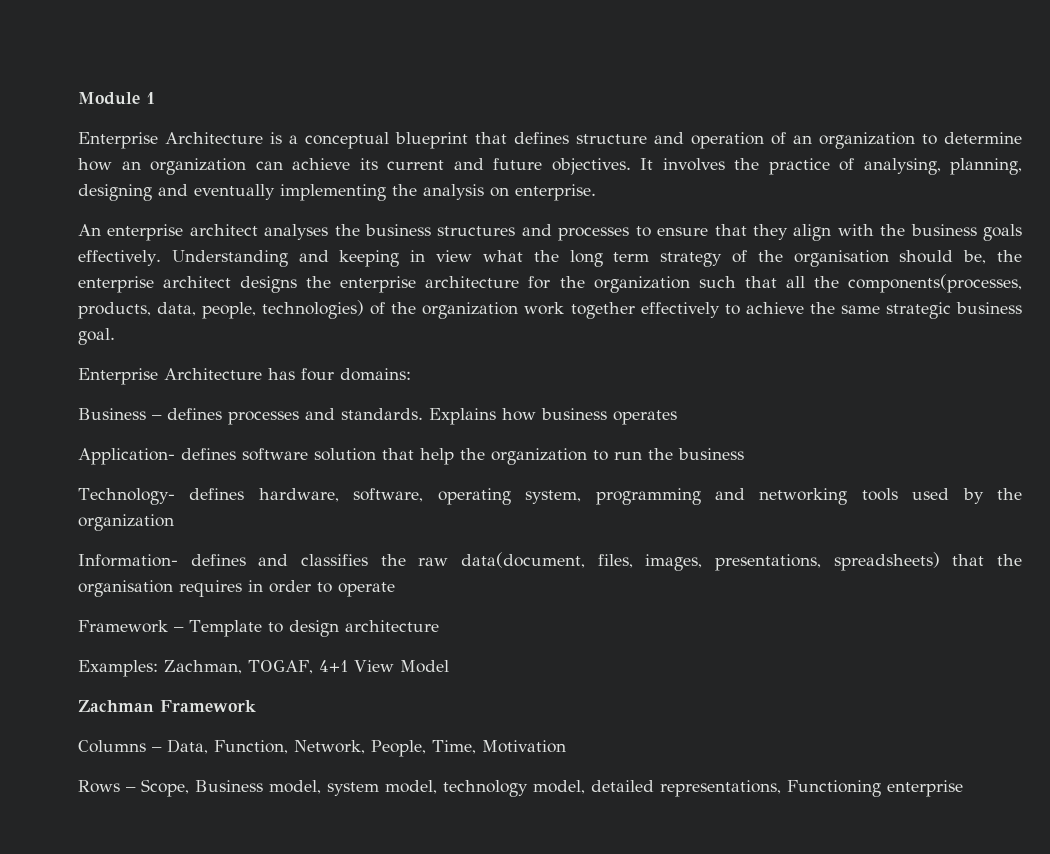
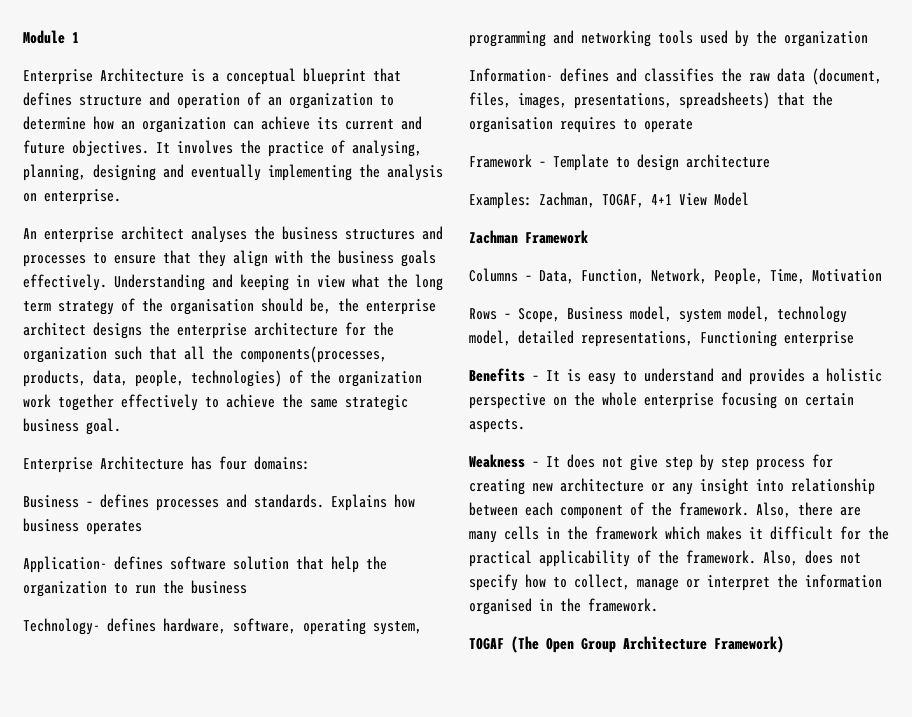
[461,552,585,568] data(document, -> [777,68,882,85] data (document,
[248,580,311,593] in order -> (616, 125) none
(963, 788) none -> [469,368,882,385] [469,392,854,409] [469,419,525,433] [469,454,833,471] [469,478,875,495] [469,502,861,519] [469,526,889,543] [469,550,861,567] [469,574,882,591] [469,598,658,615] [469,636,784,653] // Benefits – It is easy to understand and provides a holistic perspective on the whole enterprise focusing on certain aspects. // Weakness – It does not give step by step process for creating new architecture or any insight into relationship between each component of the framework. Also, there are many cells in the framework which makes it difficult for the practical applicability of the framework. Also, does not specify how to collect, manage or interpret the information organised in the framework. // TOGAF (The Open Group Architecture Framework)

